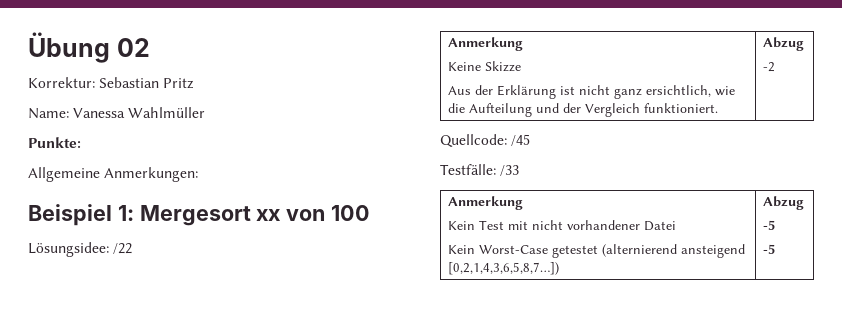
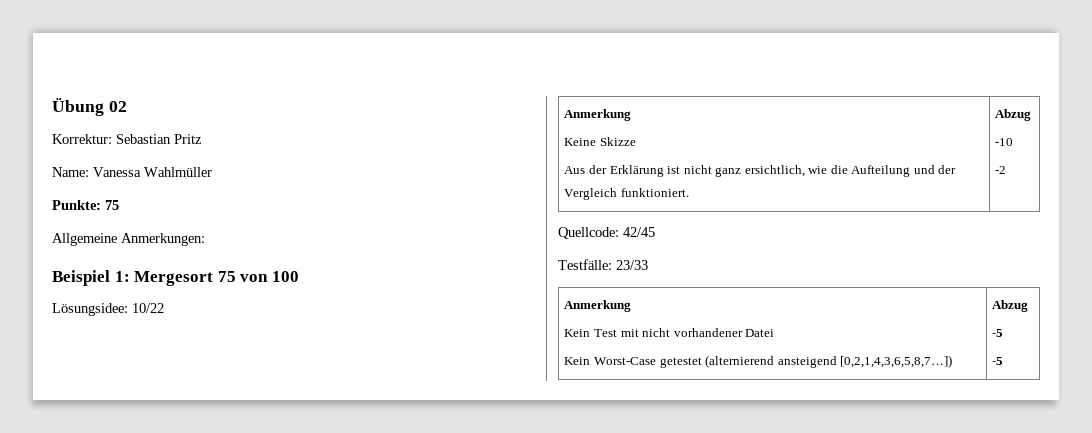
(81, 142) none -> [105,200,119,210] 75
[256,209,282,221] xx -> [217,271,236,282] 75
[113,243,133,254] /22 -> [132,303,164,313] 10/22
(804, 44) none -> [995,138,1014,146] // -10
[511,134,531,146] /45 -> [623,227,655,237] 42/45
[500,165,520,176] /33 -> [616,260,648,270] 23/33

